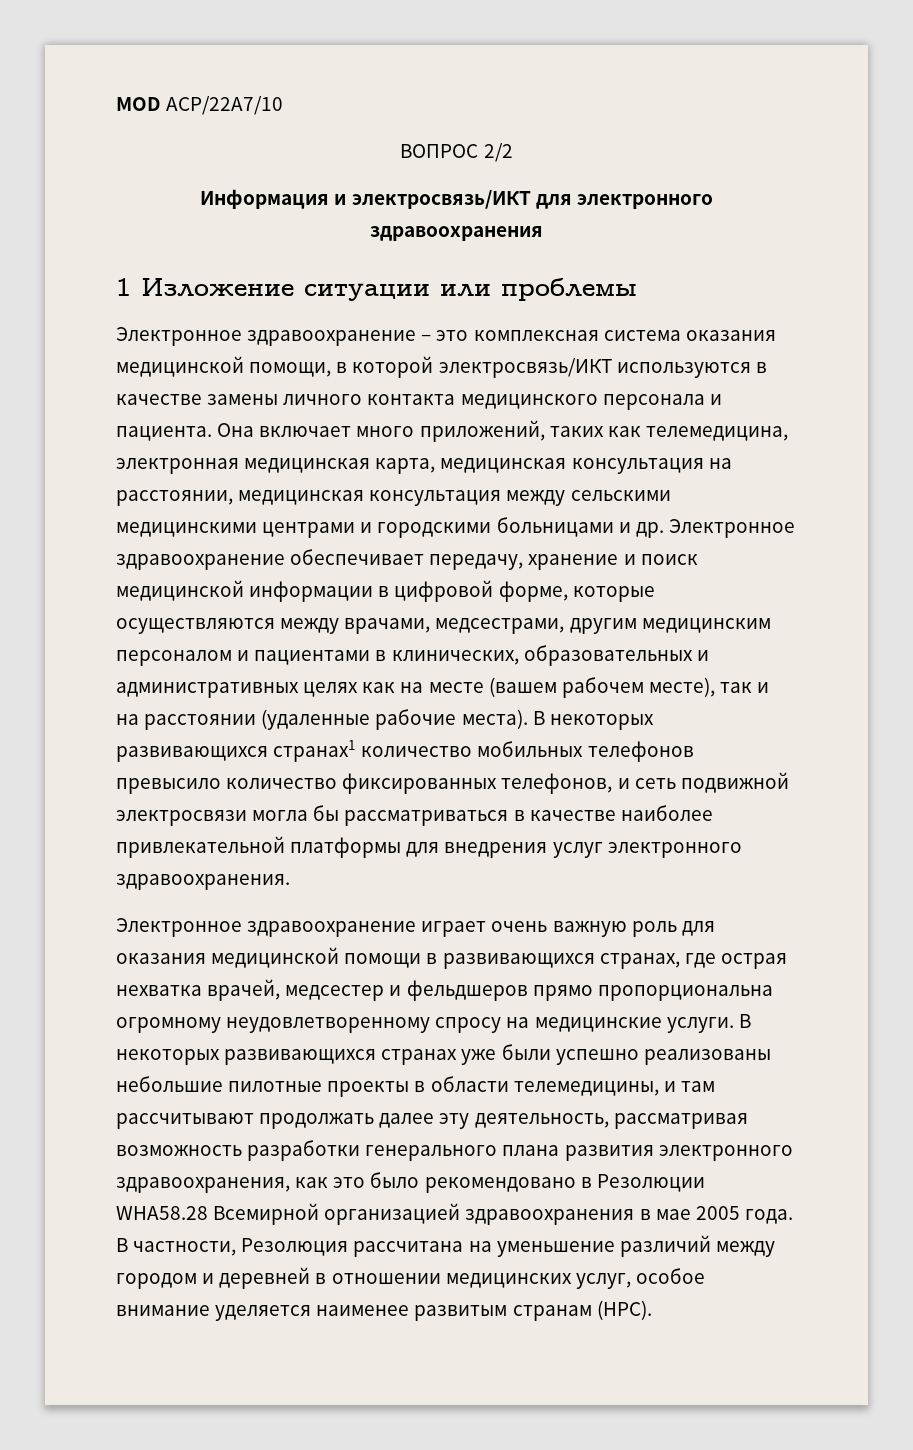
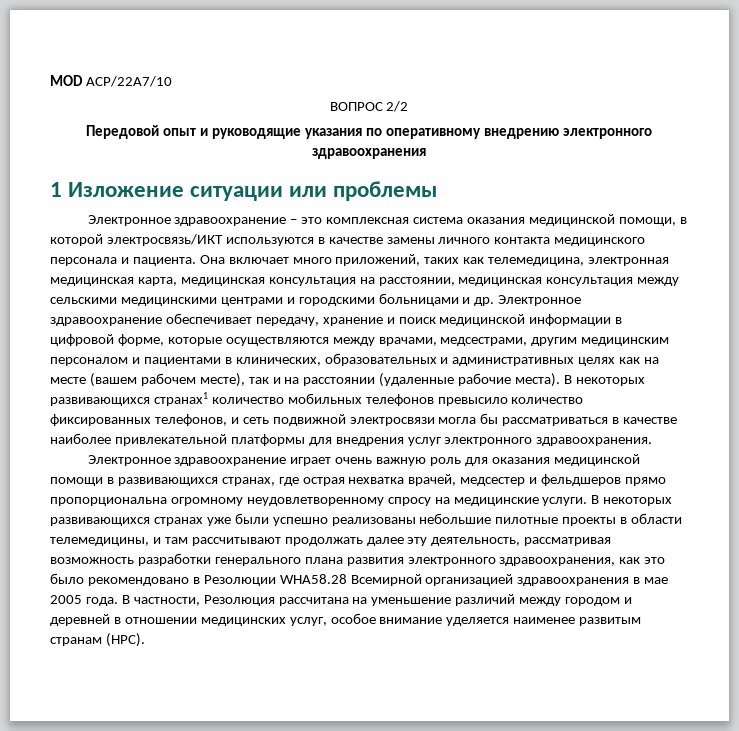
[200,189,572,209] Информация и электросвязь/ИКТ для -> [86,125,559,139] Передовой опыт и руководящие указания по оперативному внедрению

